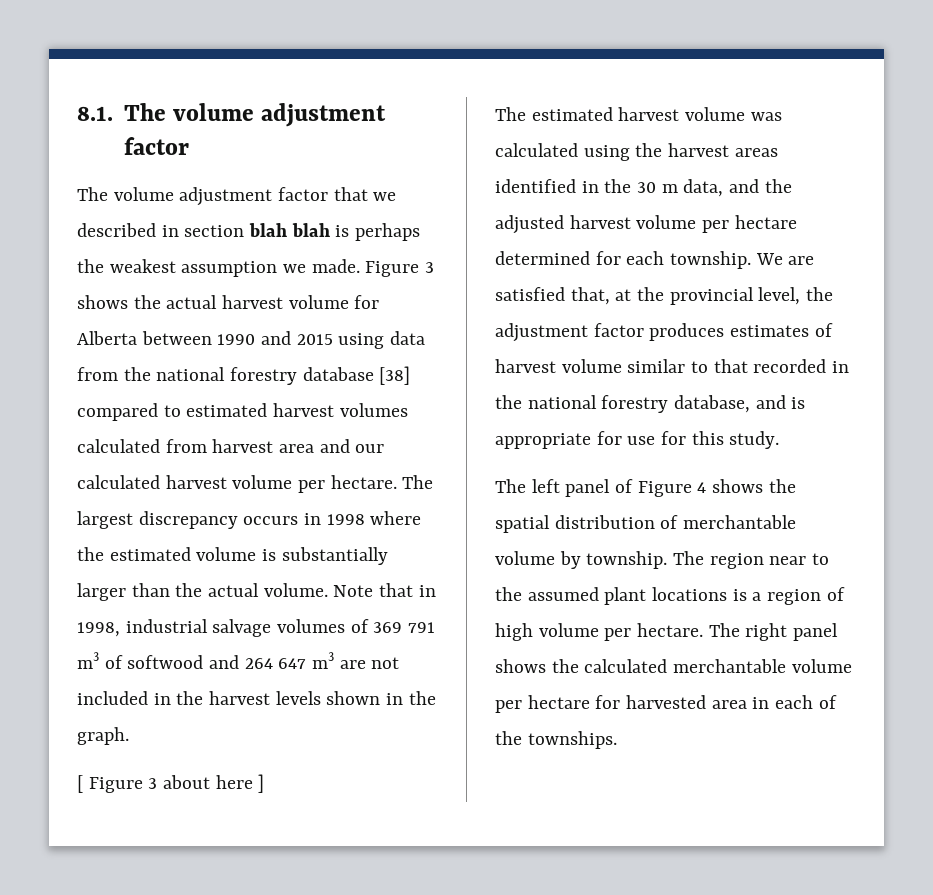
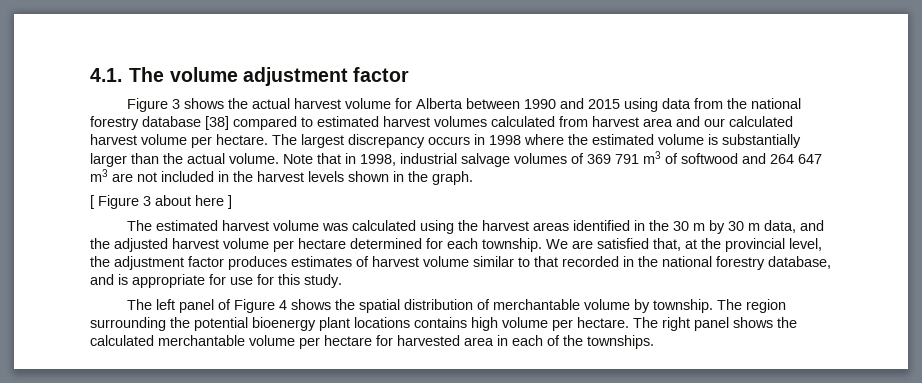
[77,106,113,121] 8.1. -> [90,68,122,82] 4.1.
[77,187,397,206] [77,223,421,241] [77,259,360,277] The volume adjustment factor that we described in section blah blah is perhaps the weakest assumption we made. -> (410, 74) none
(678, 188) none -> [708,220,760,234] by 30 m
[769,553,830,565] [495,587,845,605] near to the assumed plant locations is a region of -> [90,317,467,331] surrounding the potential bioenergy plant locations contains

